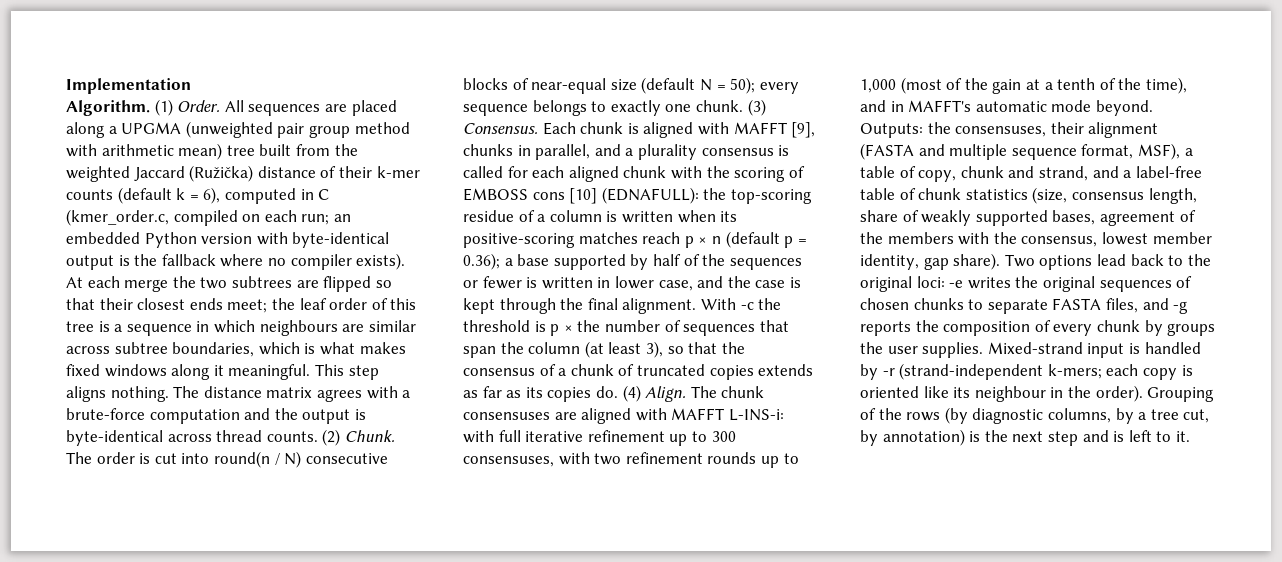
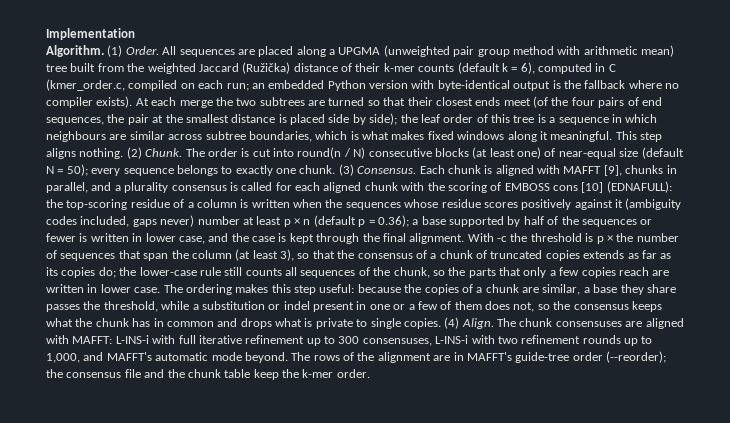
[323,276,372,292] flipped -> [328,97,365,106] turned
[227,299,268,313] meet; -> [503,96,662,108] [46,113,398,125] meet (of the four pairs of end sequences, the pair at the smallest distance is placed side by side);
[173,386,411,402] [66,408,366,424] [66,430,318,446] The distance matrix agrees with a brute-force computation and the output is byte-identical across thread counts. -> (124, 153) none
(508, 84) none -> [472,147,541,159] (at least one)
[720,211,738,222] [463,232,681,248] its positive-scoring matches reach -> [325,198,682,210] [46,215,282,227] the sequences whose residue scores positively against it (ambiguity codes included, gaps never) number at least
[595,386,618,398] do. -> [98,267,670,278] [46,284,676,295] [46,301,662,312] [46,318,441,329] do; the lower-case rule still counts all sequences of the chunk, so the parts that only a few copies reach are written in lower case. The ordering makes this step useful: because the copies of a chunk are similar, a base they share passes the threshold, while a substitution or indel present in one or a few of them does not, so the consensus keeps what the chunk has in common and drops what is private to single copies.
[671,408,784,421] MAFFT L-INS-i: -> [72,335,149,344] MAFFT: L-INS-i
(554, 461) none -> [435,335,469,344] L-INS-i
[860,77,1187,94] [860,100,1153,116] [860,122,1159,138] [860,143,1193,160] [860,166,1202,182] [860,187,1197,204] [860,210,1196,226] [860,232,1212,247] [860,253,1211,270] [860,276,1193,292] [860,298,1189,314] [860,320,1216,336] [860,342,1201,358] [860,363,1193,380] [860,385,1215,402] [860,407,1210,424] [860,429,1190,446] 1,000 (most of the gain at a tenth of the time), and in MAFFT's automatic mode beyond. Outputs: the consensuses, their alignment (FASTA and multiple sequence format, MSF), a table of copy, chunk and strand, and a label-free table of chunk statistics (size, consensus length, share of weakly supported bases, agreement of the members with the consensus, lowest member identity, gap share). Two options lead back to the original loci: -e writes the original sequences of chosen chunks to separate FASTA files, and -g reports the composition of every chunk by groups the user supplies. Mixed-strand input is handled by -r (strand-independent k-mers; each copy is oriented like its neighbour in the order). Grouping of the rows (by diagnostic columns, by a tree cut, by annotation) is the next step and is left to it. -> [46,351,666,363] [46,369,370,380] 1,000, and MAFFT's automatic mode beyond. The rows of the alignment are in MAFFT's guide-tree order (--reorder); the consensus file and the chunk table keep the k-mer order.

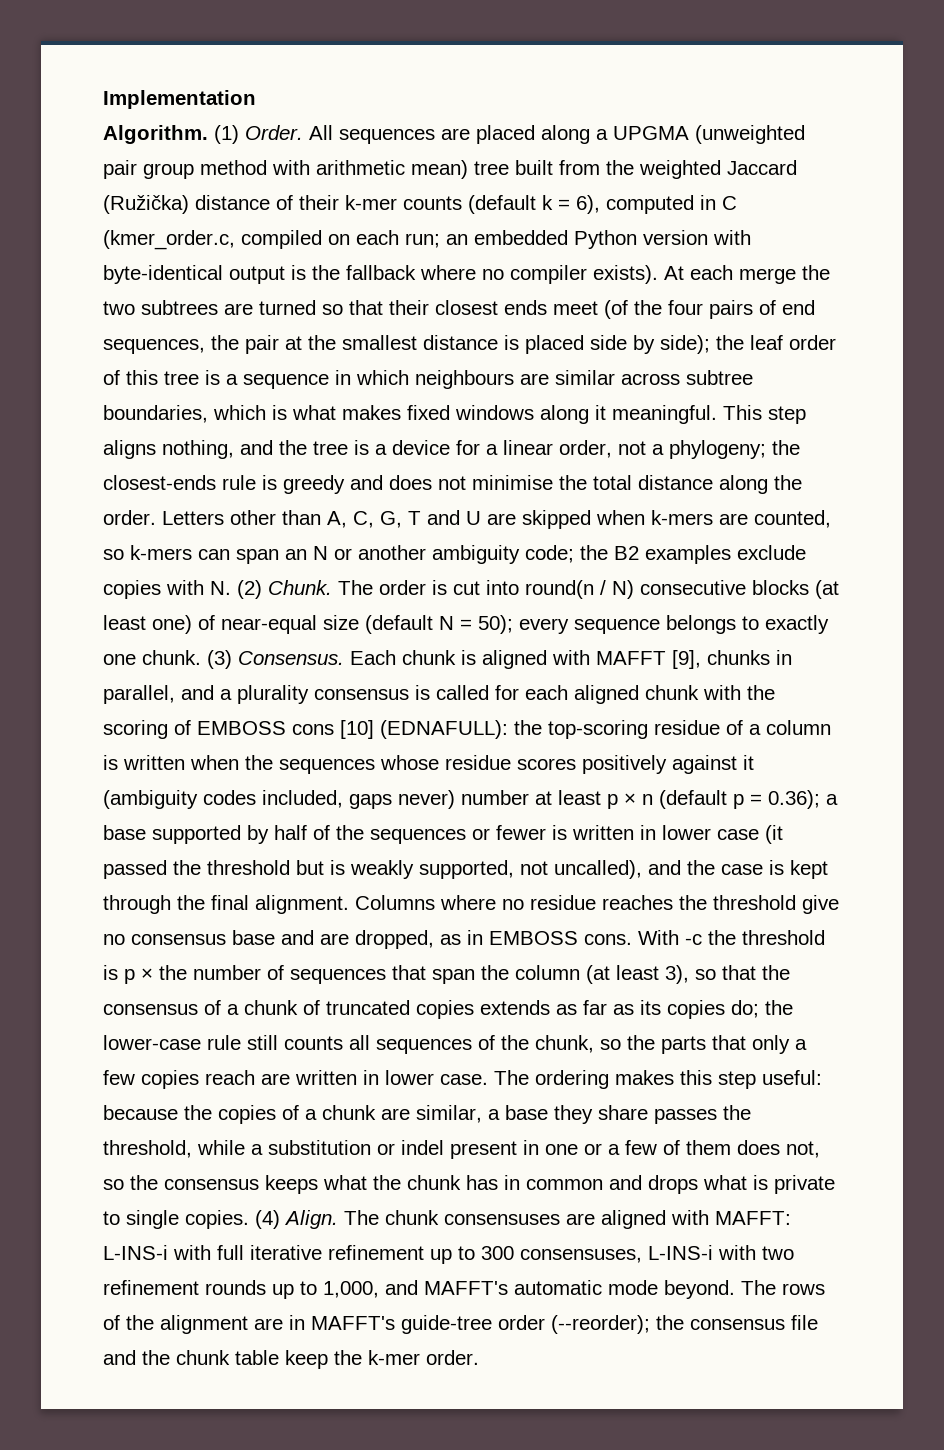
[79,148,124,159] nothing. -> [162,440,800,459] [103,475,802,494] [103,510,831,529] [103,545,806,564] [103,580,231,599] nothing, and the tree is a device for a linear order, not a phylogeny; the closest-ends rule is greedy and does not minimise the total distance along the order. Letters other than A, C, G, T and U are skipped when k-mers are counted, so k-mers can span an N or another ambiguity code; the B2 examples exclude copies with N.
[178,236,205,244] case, -> [717,825,783,844] [103,860,642,879] case (it passed the threshold but is weakly supported, not uncalled),
(465, 238) none -> [355,895,839,914] [103,930,632,949] Columns where no residue reaches the threshold give no consensus base and are dropped, as in EMBOSS cons.

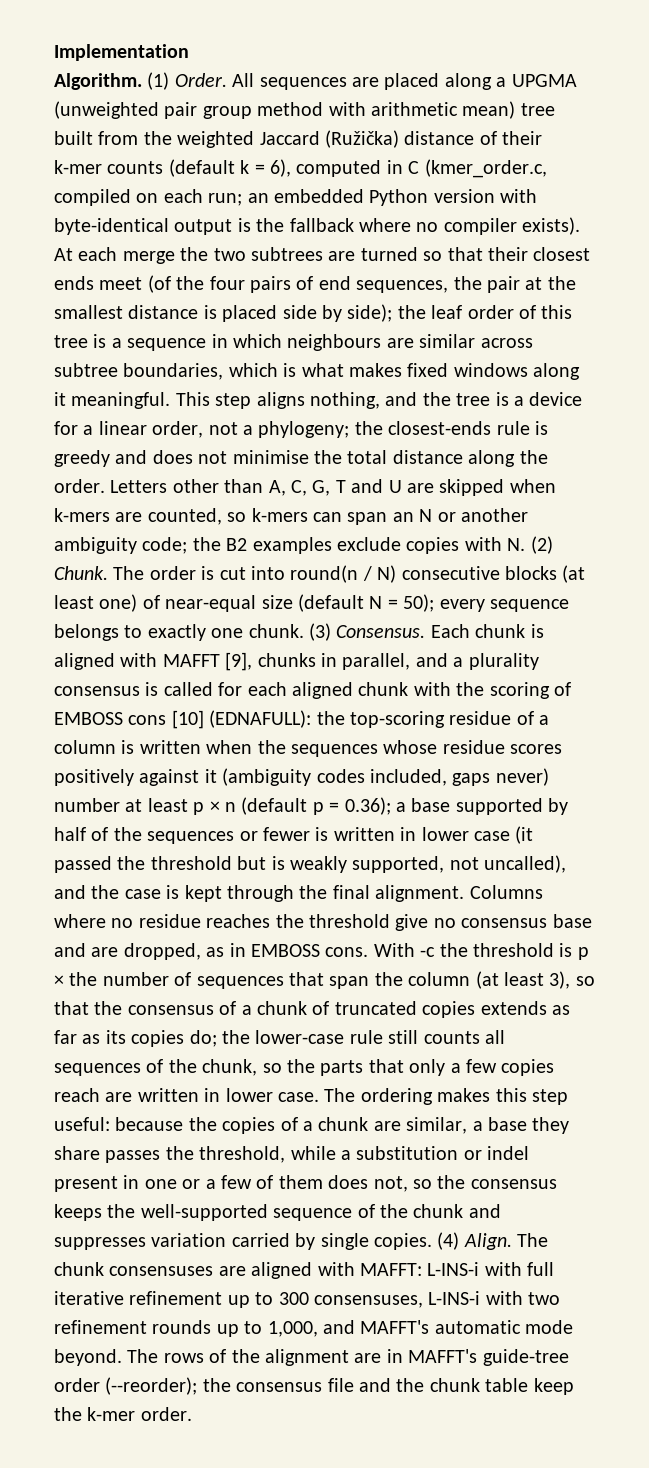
[323,1175,835,1194] [103,1211,120,1225] what the chunk has in common and drops what is private to -> [107,1204,501,1221] [54,1233,316,1250] the well-supported sequence of the chunk and suppresses variation carried by

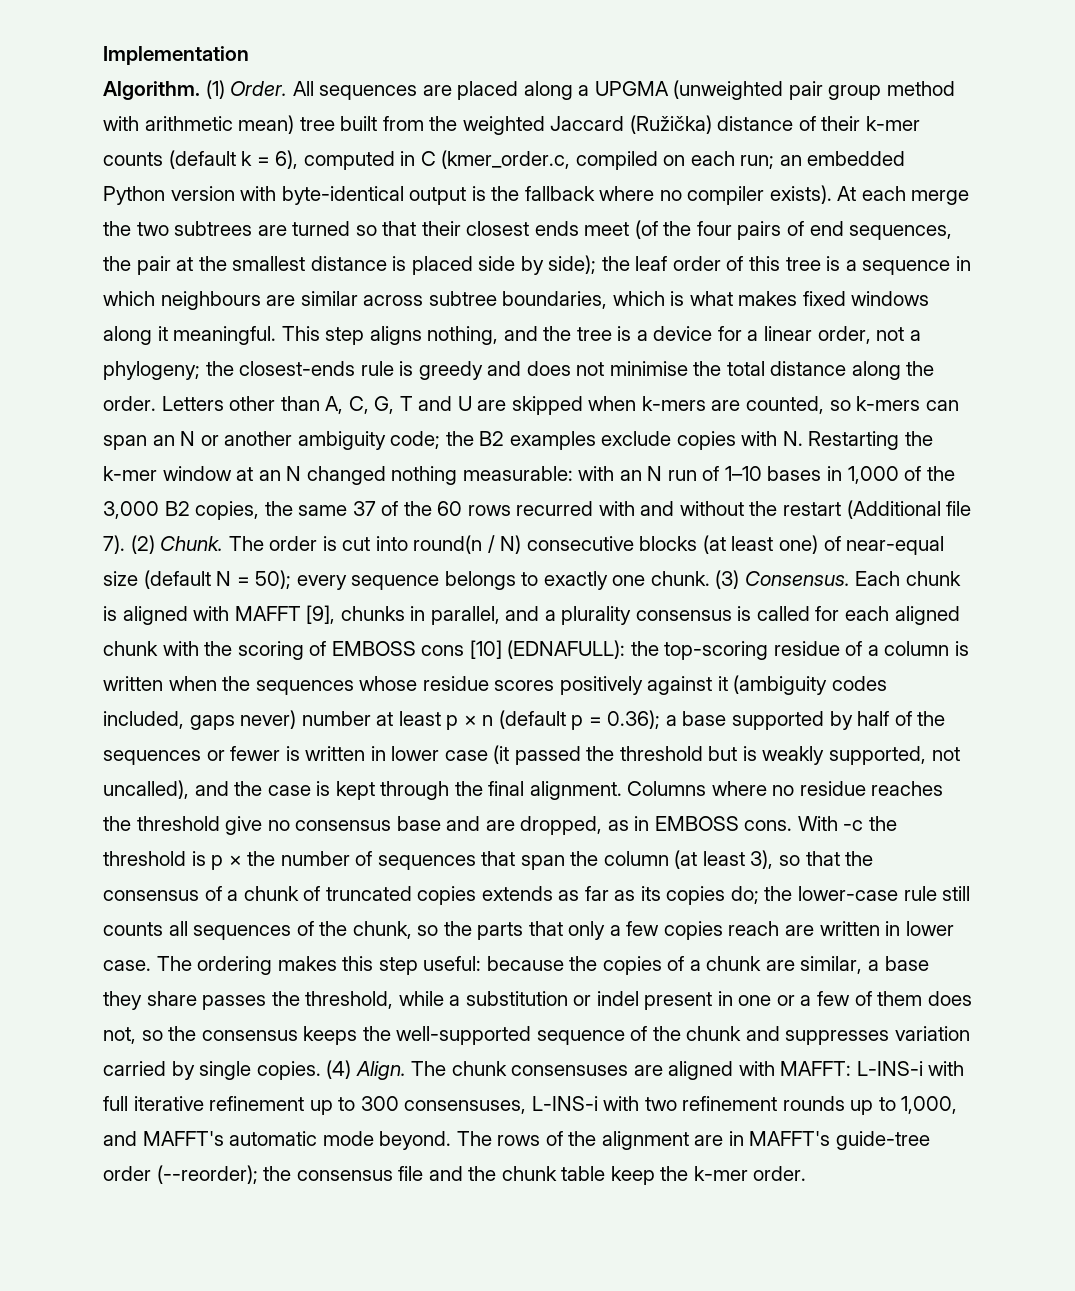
(526, 544) none -> [808,431,934,450] [103,466,955,485] [103,500,972,520] [103,535,125,554] Restarting the k-mer window at an N changed nothing measurable: with an N run of 1–10 bases in 1,000 of the 3,000 B2 copies, the same 37 of the 60 rows recurred with and without the restart (Additional file 7).

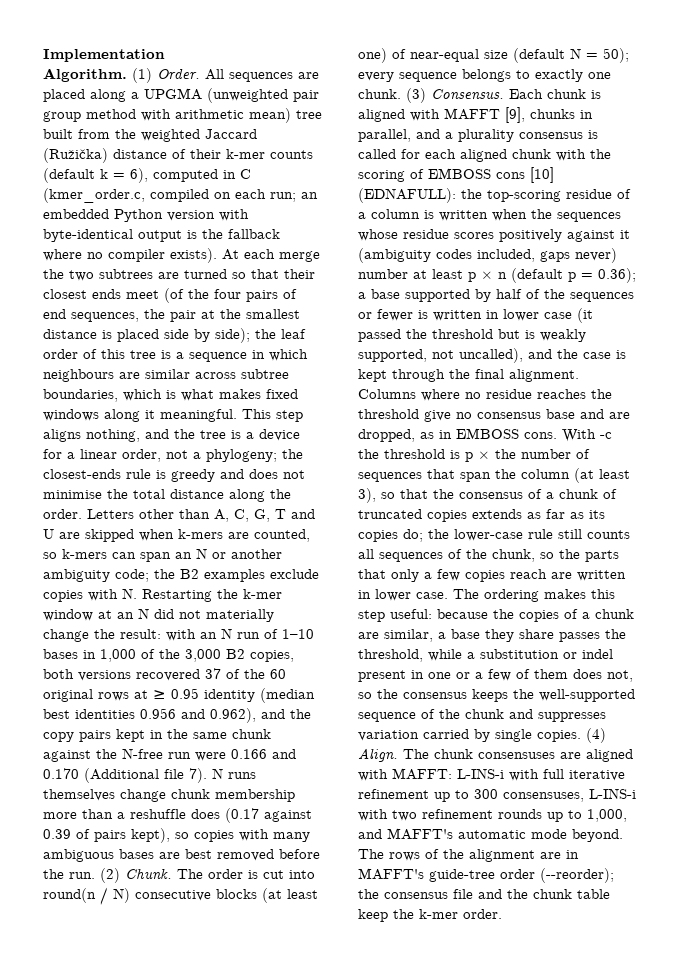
[306,466,573,485] changed nothing measurable: -> [154,609,274,622] [43,629,161,642] did not materially change the result:
[264,501,348,516] the same -> [43,669,200,681] both versions recovered
[467,500,972,519] [103,535,125,554] rows recurred with and without the restart (Additional file 7). -> [43,688,315,703] [43,708,311,723] [43,729,271,742] [43,748,296,762] [43,768,256,783] [43,789,295,802] [43,808,312,823] [43,828,310,843] [43,849,320,862] [43,869,95,879] original rows at ≥ 0.95 identity (median best identities 0.956 and 0.962), and the copy pairs kept in the same chunk against the N-free run were 0.166 and 0.170 (Additional file 7). N runs themselves change chunk membership more than a reshuffle does (0.17 against 0.39 of pairs kept), so copies with many ambiguous bases are best removed before the run.

